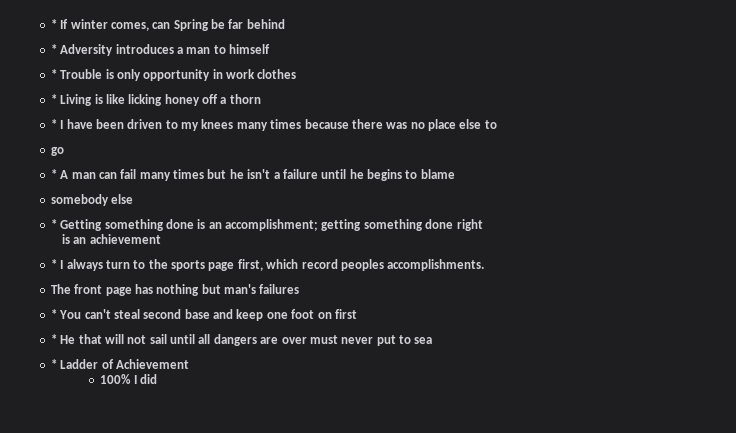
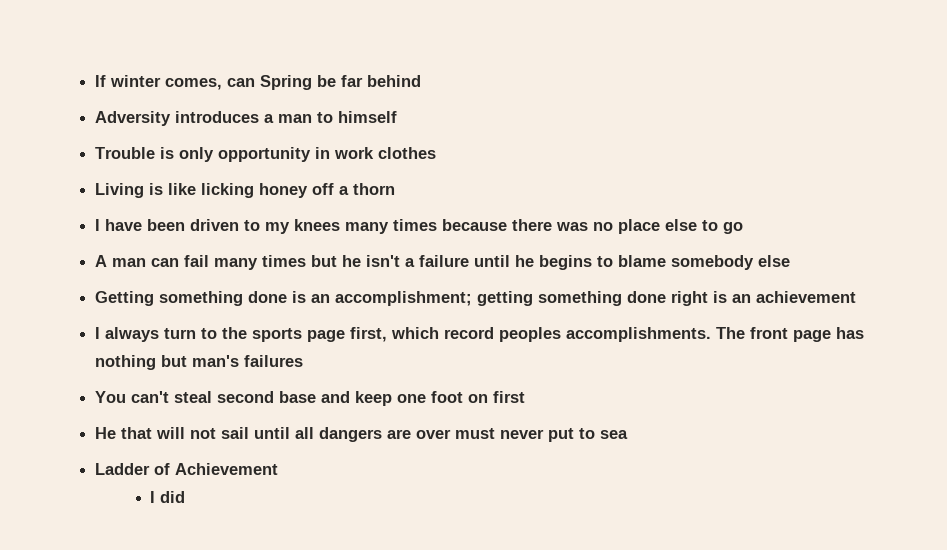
[50,19,57,29] * -> (95, 81) none
[50,44,57,54] * -> (422, 81) none
[50,69,57,79] * -> (398, 117) none
[50,94,57,104] * -> (437, 153) none
[50,119,57,129] * -> (396, 189) none
(497, 124) // -> (719, 225) none
[50,169,57,179] * -> (744, 228) none
(455, 174) // -> (667, 261) none
[50,219,57,229] * -> (791, 261) none
(483, 225) // -> (709, 298) none
[50,259,57,269] * -> (857, 297) none
(485, 265) // -> (712, 334) none
[50,309,57,319] * -> (304, 361) none
[50,334,57,344] * -> (526, 397) none
[50,359,57,369] * -> (629, 434) none
[100,374,132,384] 100% -> (279, 469) none

